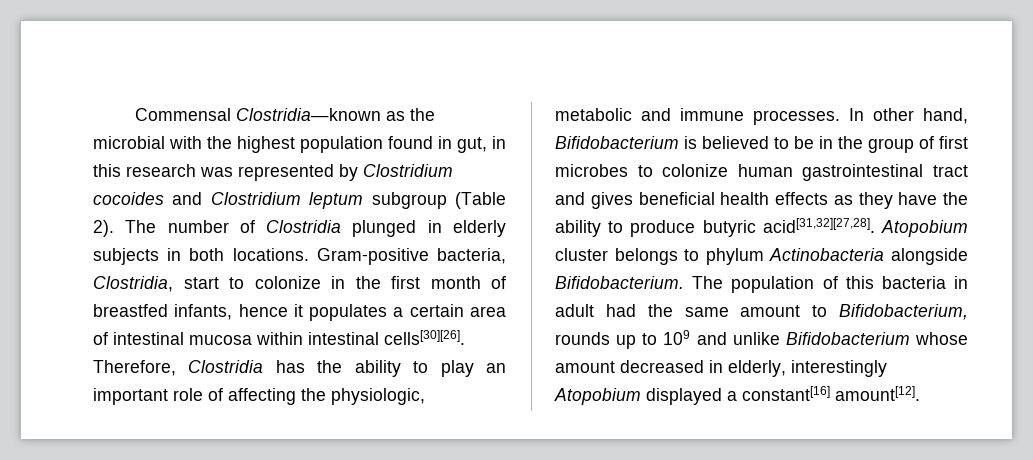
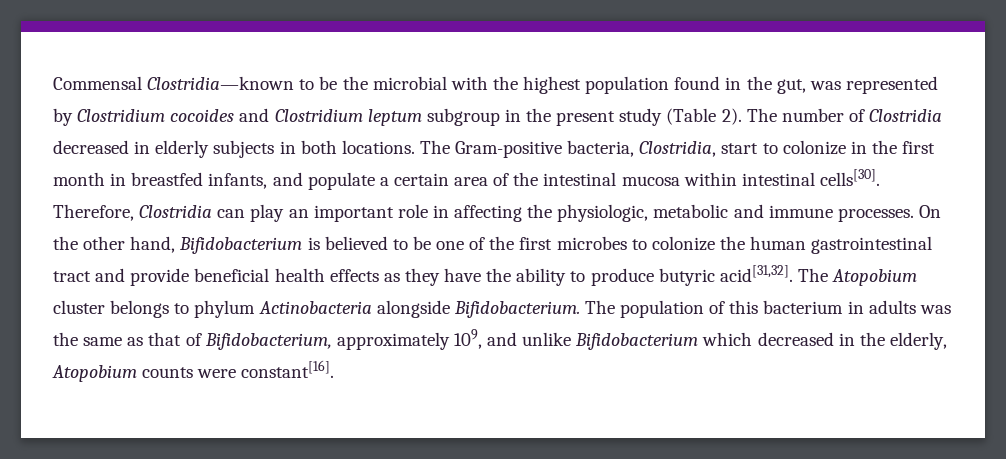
[386,111,406,121] as -> [299,76,338,90] to be
[457,136,506,153] [93,164,196,177] gut, in this research -> [746,76,806,94] the gut,
(447, 200) none -> [504,108,663,126] in the present study
[352,220,417,237] plunged -> [53,140,129,154] decreased
(309, 254) none -> [419,140,450,154] The
[491,276,506,289] of -> [110,173,127,186] in
[238,304,388,321] hence it populates -> [272,172,375,190] and populate
(108, 338) none -> [513,172,539,186] the
[384,330,465,345] cells[30][26]. -> [819,169,880,186] cells[30].
[275,360,429,377] has the ability to -> [217,209,246,218] can
[208,388,223,401] of -> [432,205,449,218] in
[849,108,864,121] In -> [918,205,941,218] [53,236,78,250] On the
[819,136,934,153] in the group of -> [436,236,515,250] one of the
(729, 170) none -> [719,236,745,250] the
[590,192,633,209] gives -> [130,268,190,286] provide
[762,218,875,233] acid[31,32][27,28]. -> [719,265,828,282] acid[31,32]. The
[881,276,968,289] [555,304,968,320] [555,330,968,349] [555,360,887,377] [554,386,920,405] bacteria in adult had the same amount to Bifidobacterium, rounds up to 109 and unlike Bifidobacterium whose amount decreased in elderly, interestingly Atopobium displayed a constant[16] amount[12]. -> [763,300,951,314] [53,329,947,350] [52,360,335,382] bacterium in adults was the same as that of Bifidobacterium, approximately 109, and unlike Bifidobacterium which decreased in the elderly, Atopobium counts were constant[16].

